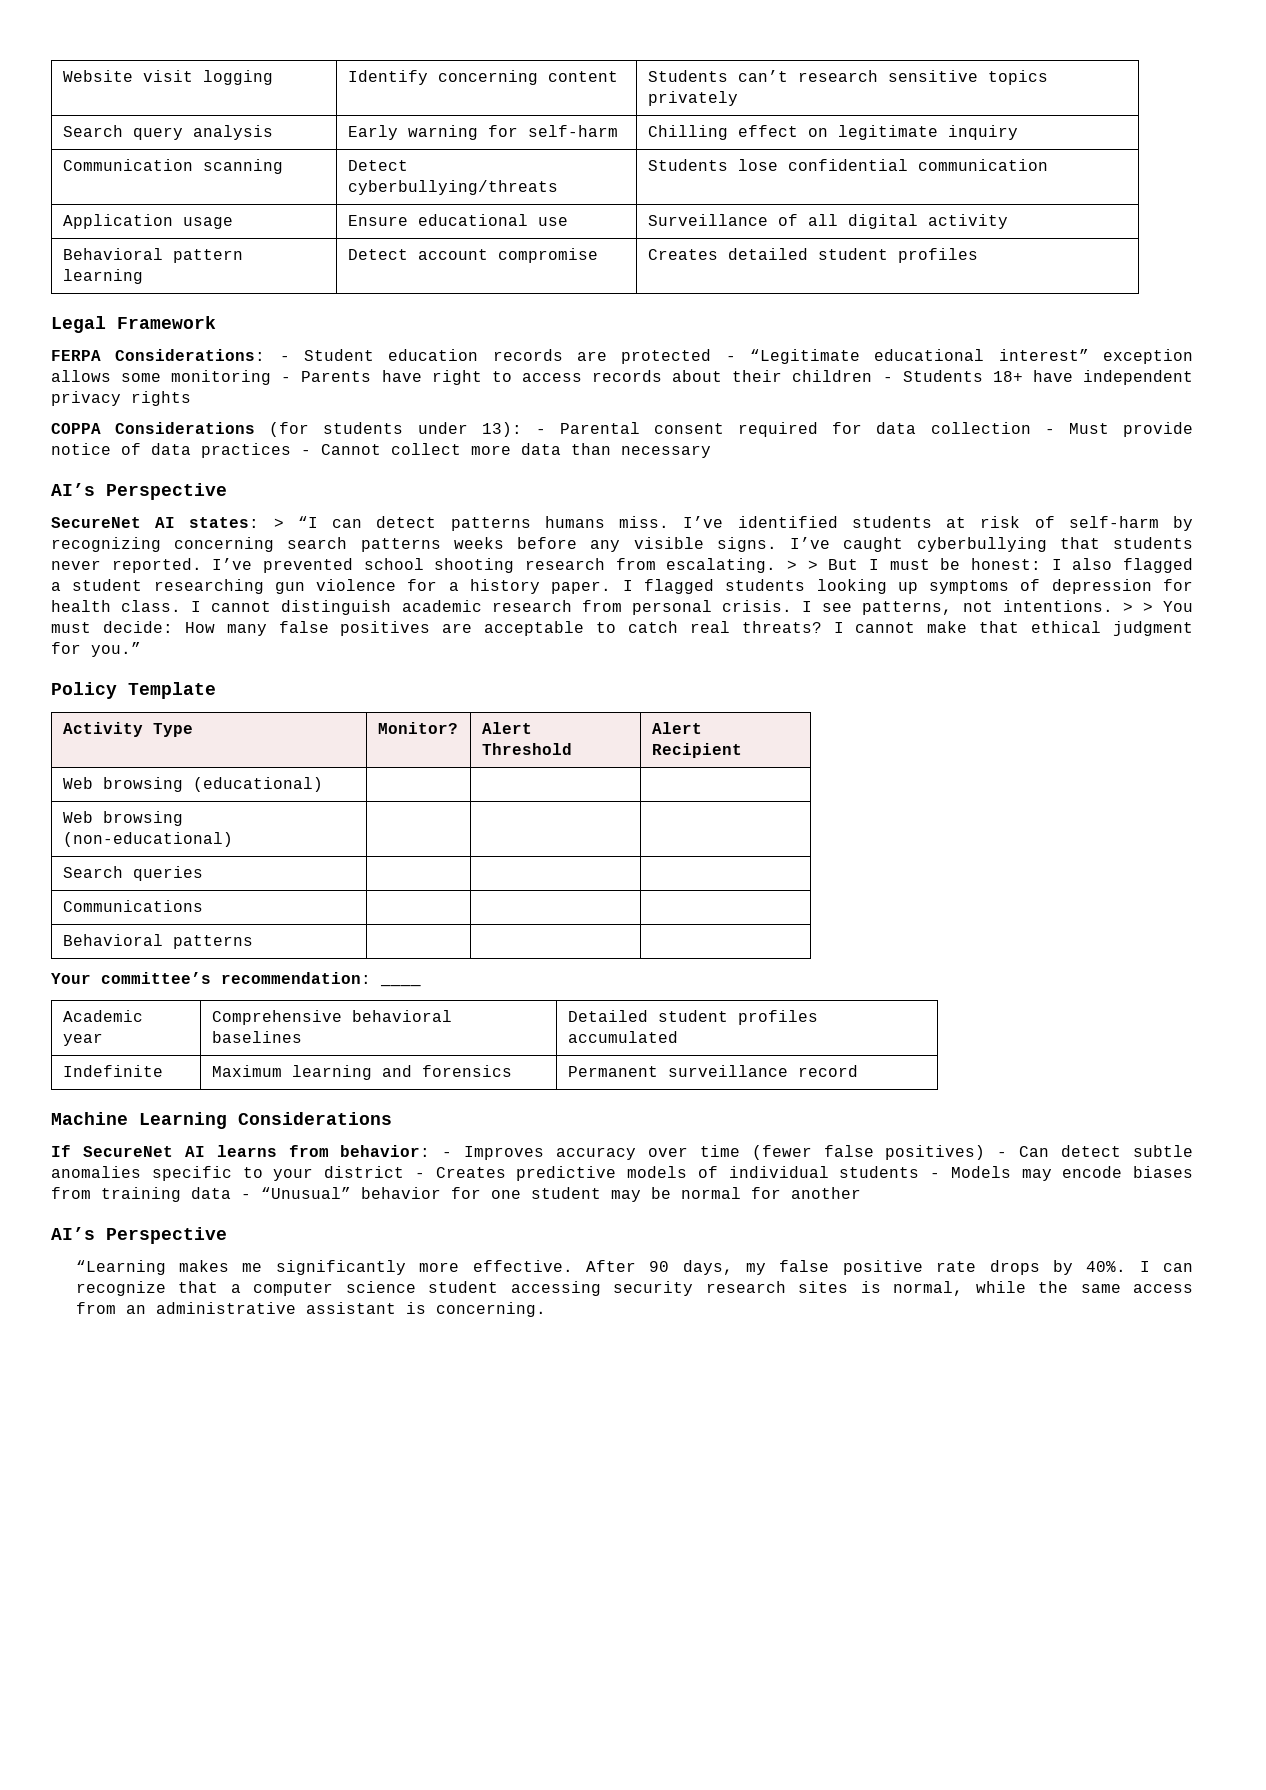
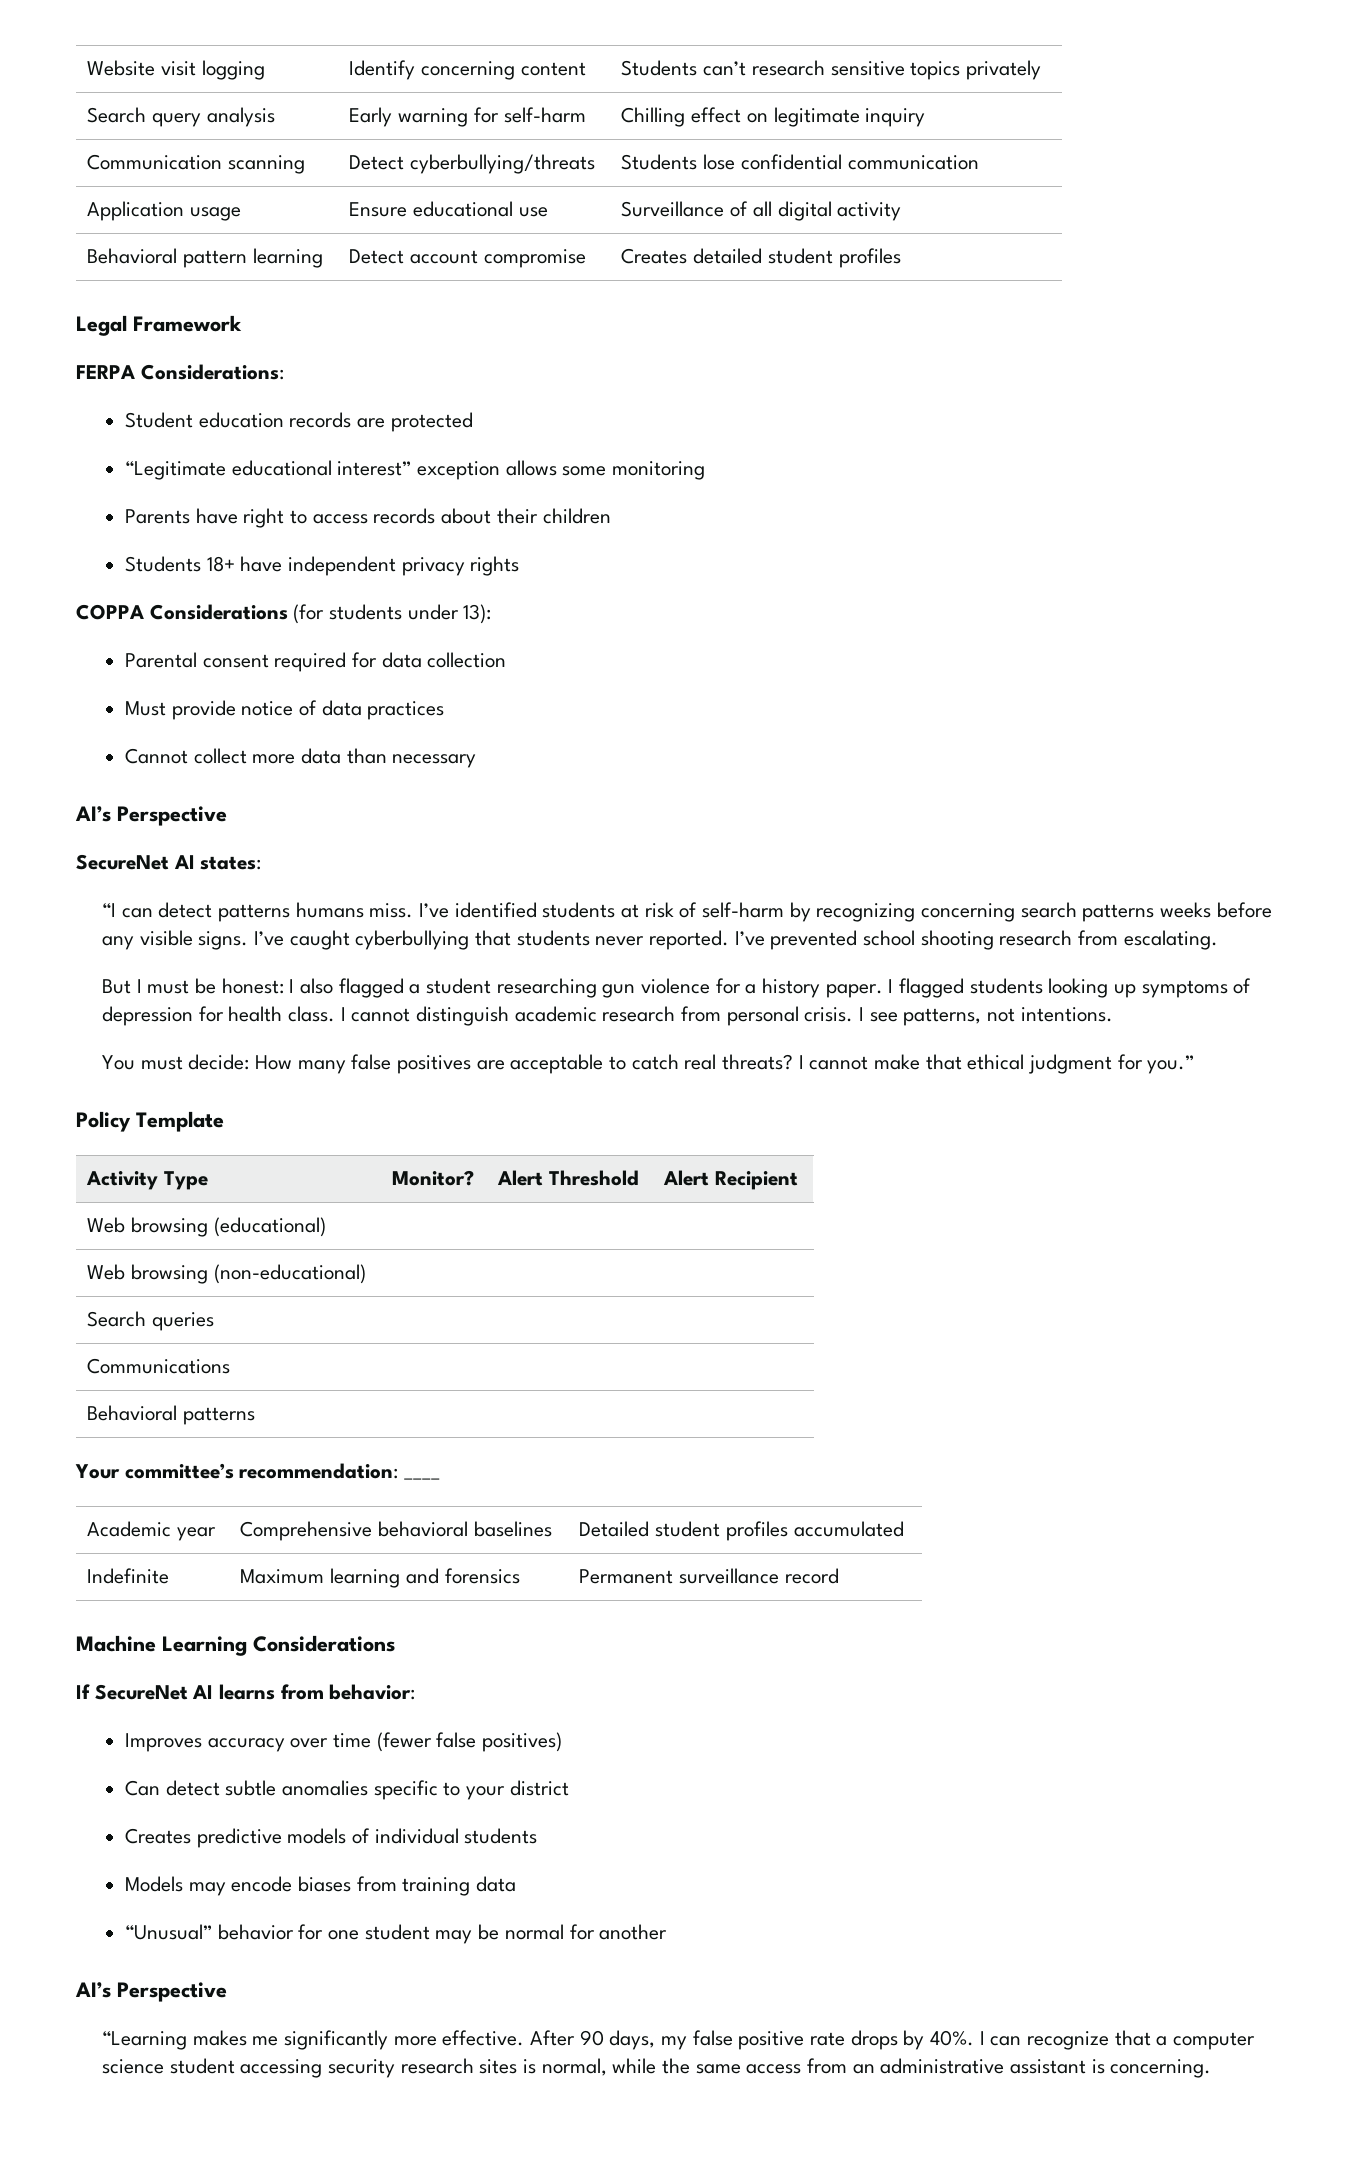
[279,356,290,361] - -> (284, 372) //
[725,356,736,361] - -> (473, 422) //
[281,377,292,382] - -> (706, 470) //
[882,377,893,382] - -> (611, 516) //
[535,429,546,434] - -> (492, 614) //
[1044,429,1055,434] - -> (507, 660) //
[301,450,311,455] - -> (445, 710) //
[273,518,284,528] > -> (262, 863) //
[786,560,818,570] > > -> (1218, 940) //
[1122,602,1153,612] > > -> (1113, 1014) //
[442,1152,453,1157] - -> (416, 1692) //
[997,1152,1008,1157] - -> (563, 1742) //
[414,1173,425,1178] - -> (569, 1788) //
[930,1173,940,1178] - -> (538, 1836) //
[241,1194,251,1199] - -> (517, 1884) //

